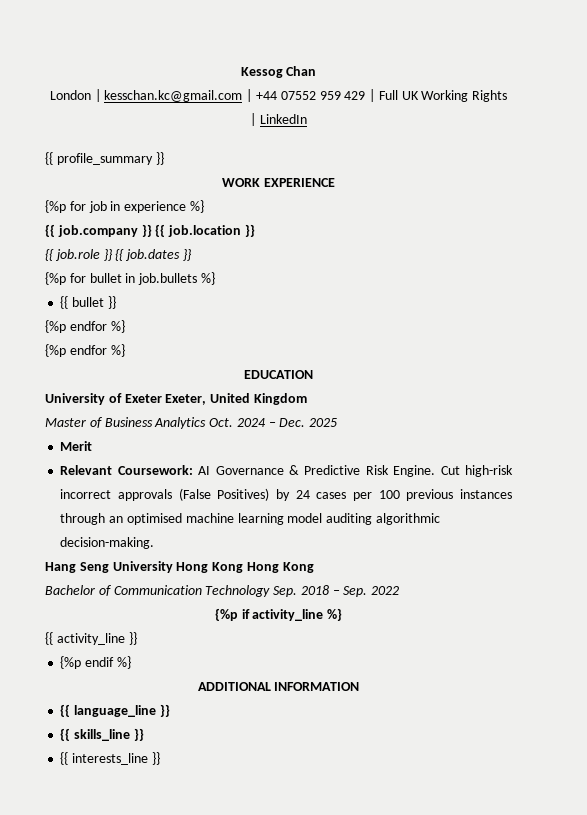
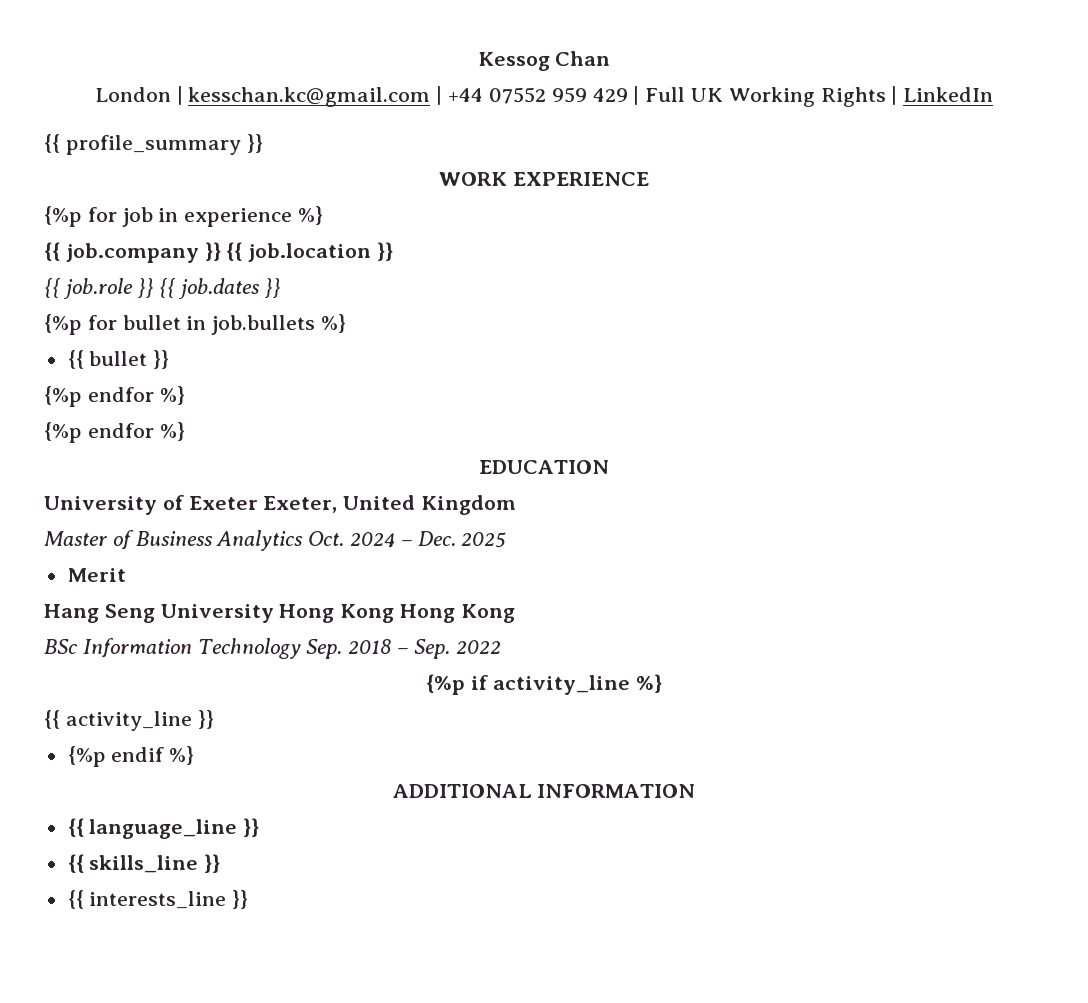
[60,465,513,477] [60,488,513,501] [60,513,440,525] [60,537,155,549] // Relevant Coursework: AI Governance & Predictive Risk Engine. Cut high-risk incorrect approvals (False Positives) by 24 cases per 100 previous instances through an optimised machine learning model auditing algorithmic decision-making. -> (126, 575) none
[45,585,202,596] Bachelor of Communication -> [44,638,192,658] BSc Information

